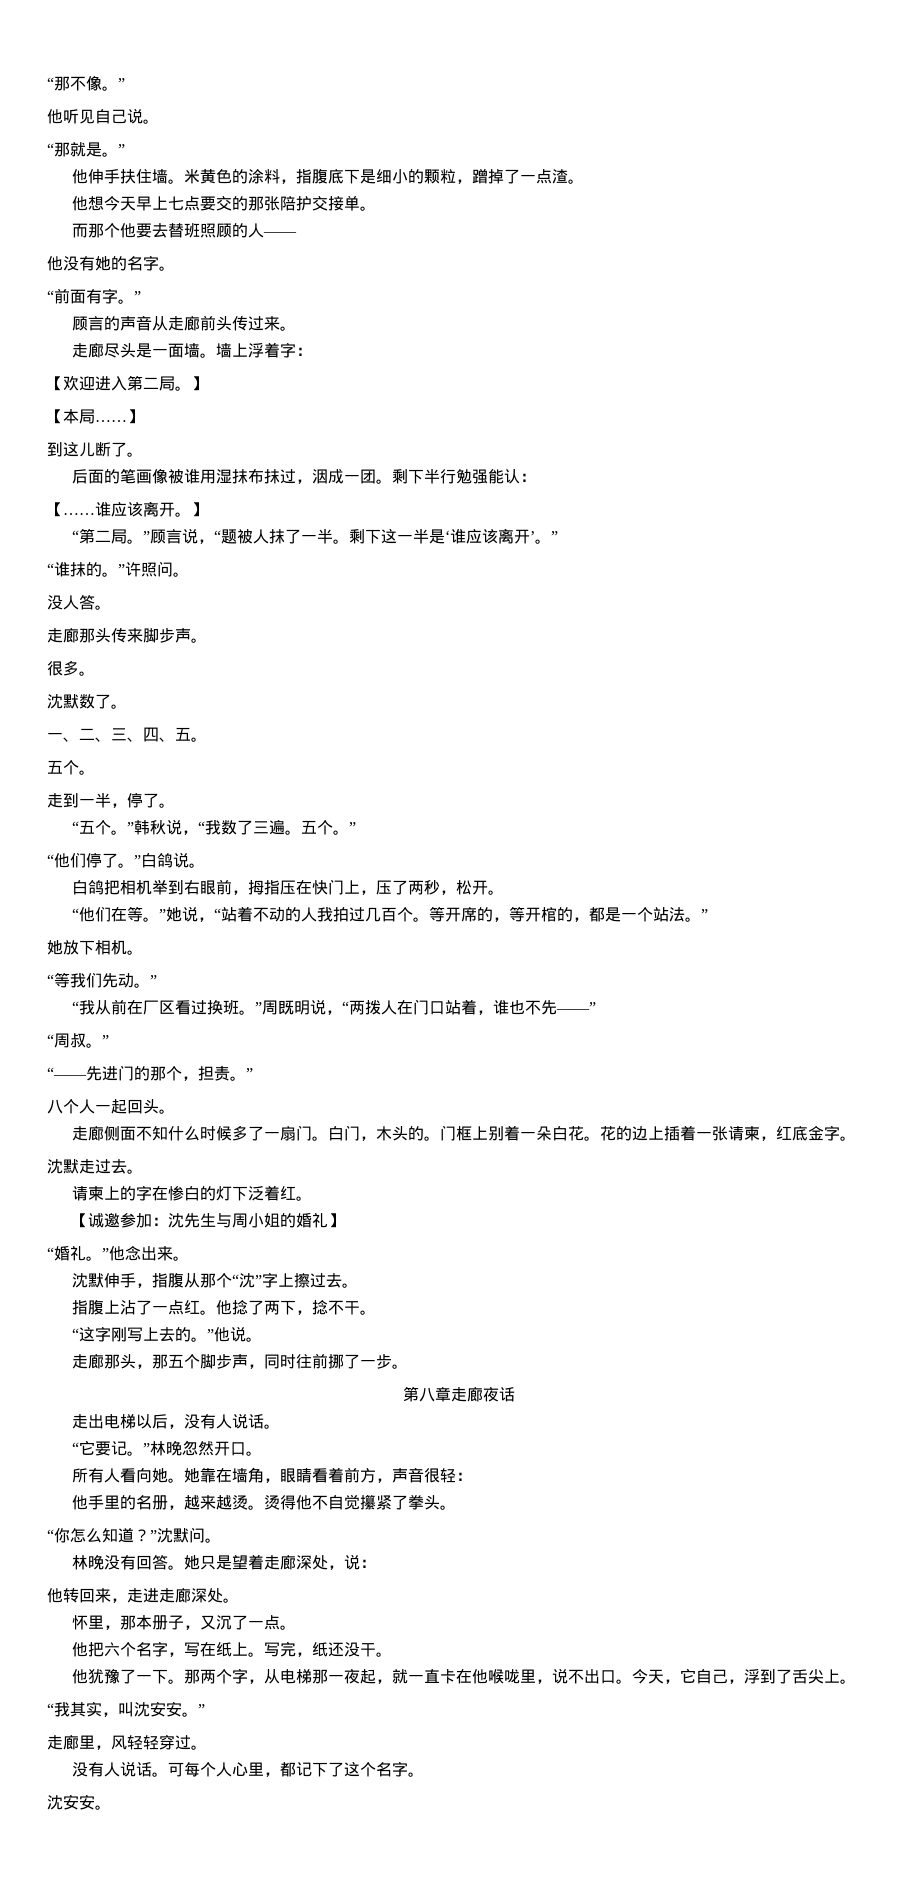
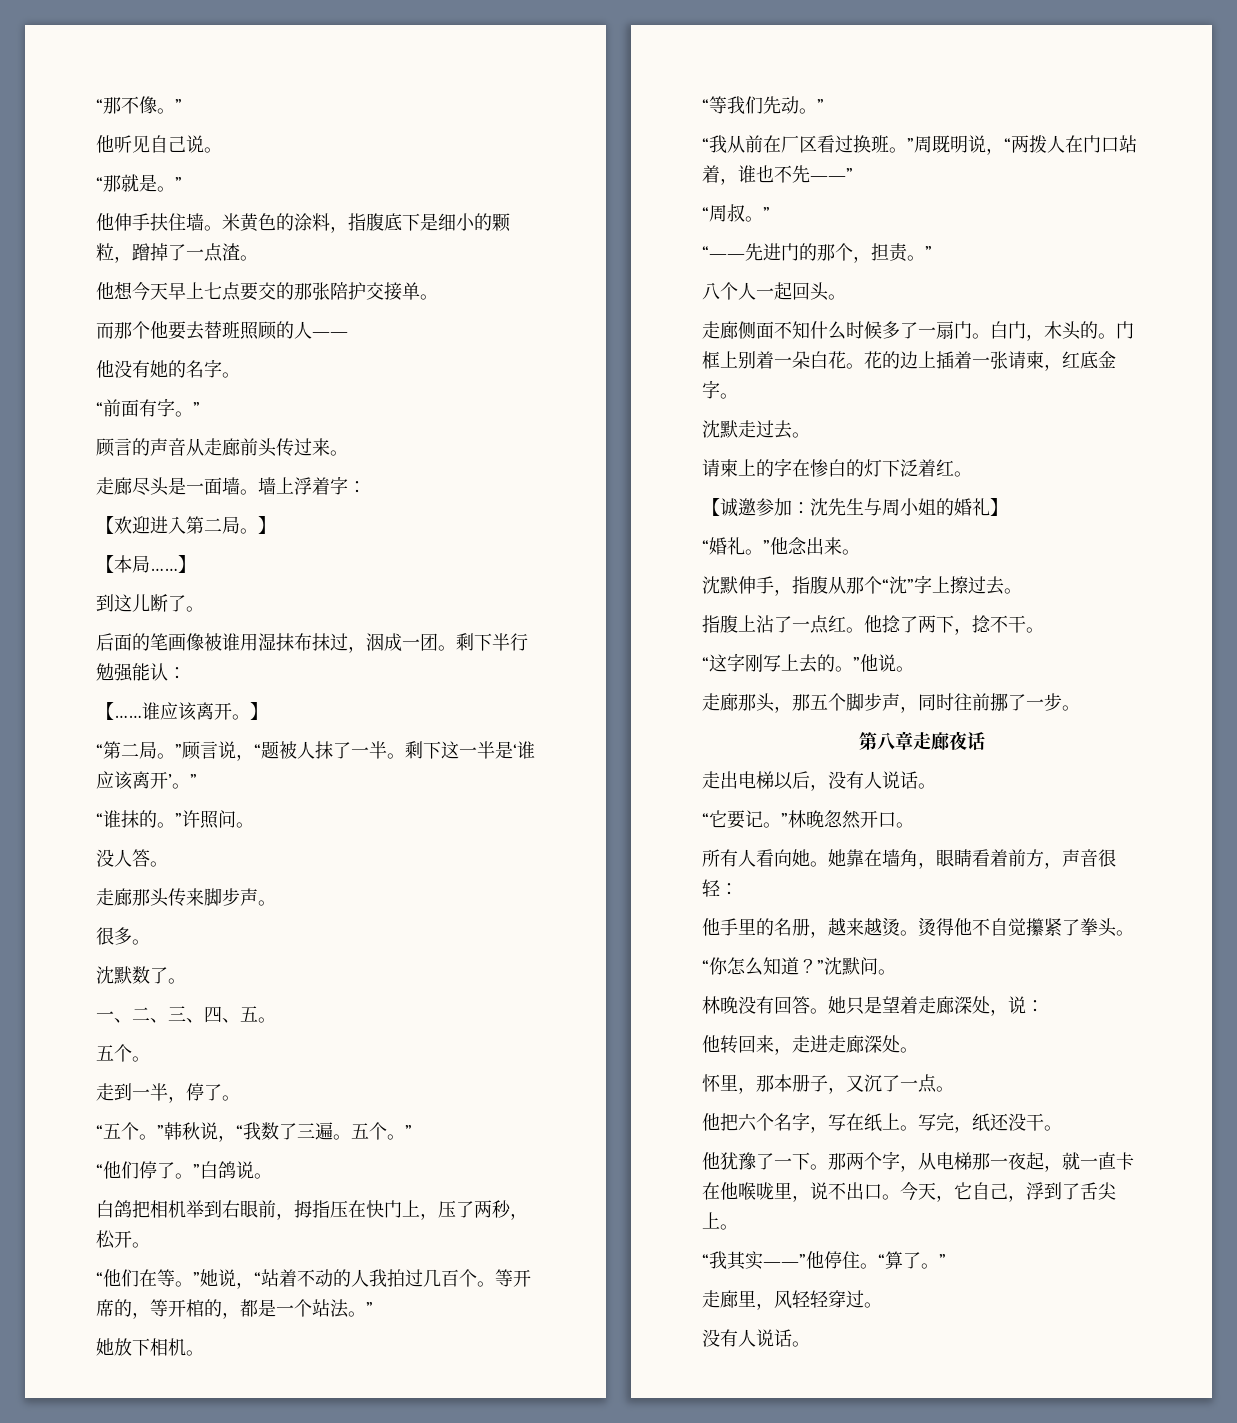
[102,1701,182,1717] ，叫沈安安 -> [763,1251,921,1269] ——”他停住。“算了
[167,1761,424,1777] [47,1794,111,1810] 可每个人心里，都记下了这个名字。 // 沈安安。 -> (810, 1344) none

